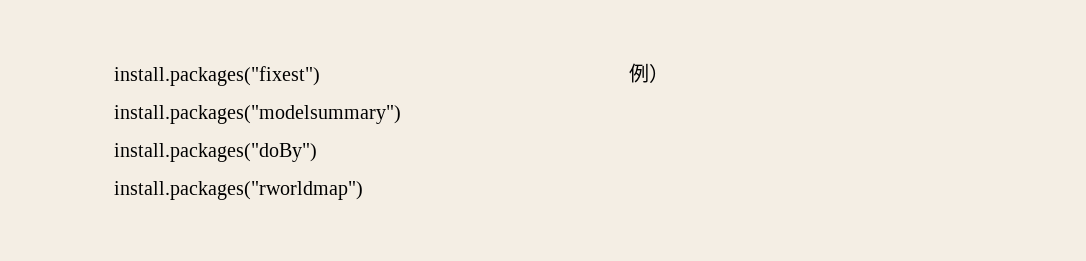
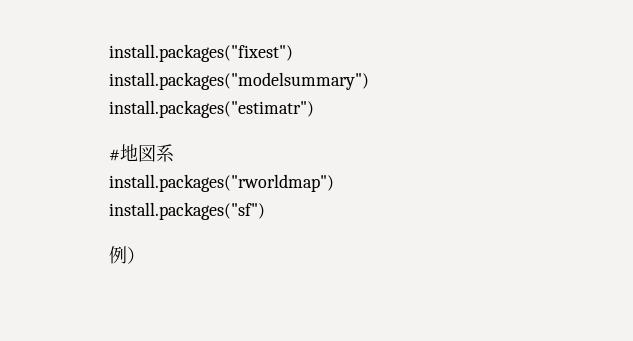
[113,143,317,162] install.packages("doBy") -> [108,100,314,118] [108,144,174,162] install.packages("estimatr") // #地図系
(363, 190) none -> [108,202,265,220] // install.packages("sf")

